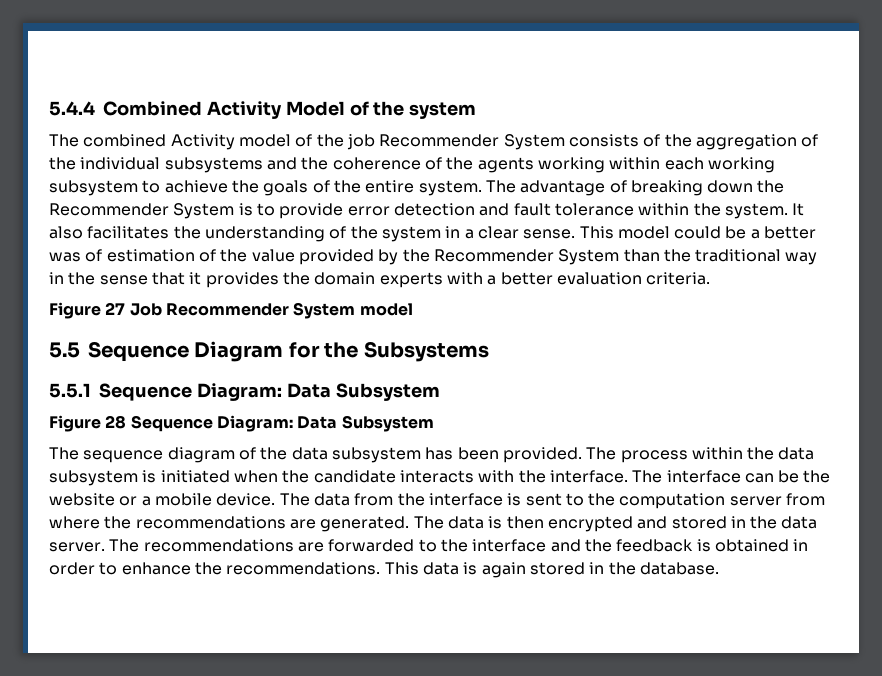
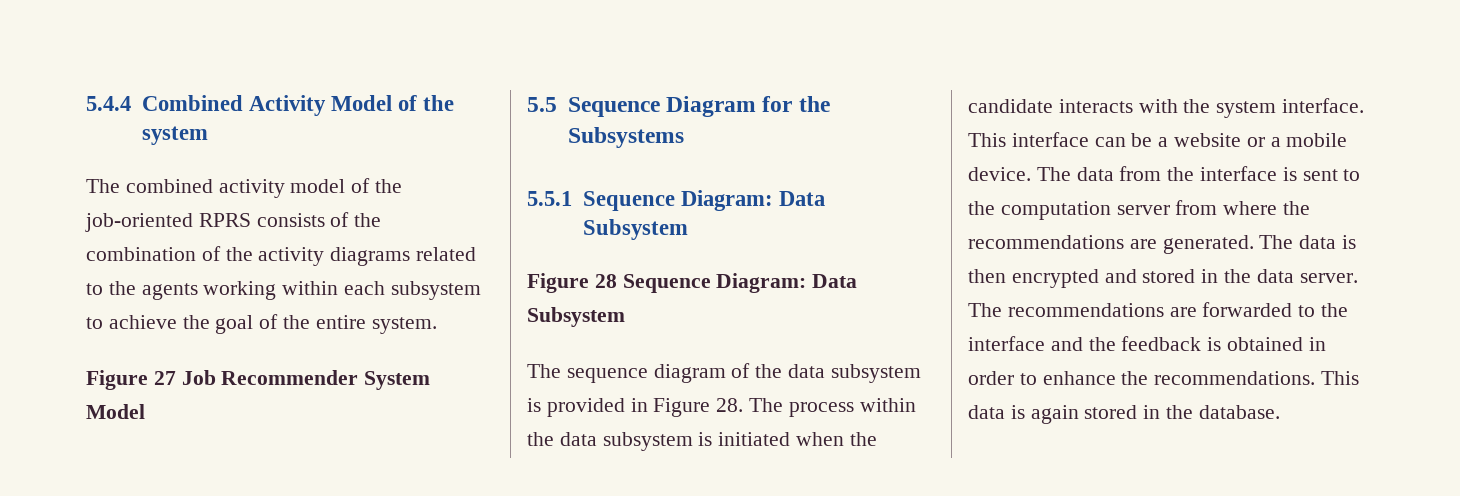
[170,134,235,150] Activity -> [218,179,285,198] activity
[346,134,565,150] job Recommender System -> [85,213,251,232] job-oriented RPRS
[695,134,819,150] [49,157,442,173] aggregation of the individual subsystems and the coherence of -> [86,246,477,266] [86,283,103,295] combination of the activity diagrams related to
[707,157,775,173] working -> (386, 288) none
[263,180,309,196] goals -> [215,315,254,334] goal
[485,180,785,196] [49,203,805,219] [49,226,817,242] [49,249,818,265] [49,272,711,288] The advantage of breaking down the Recommender System is to provide error detection and fault tolerance within the system. It also facilitates the understanding of the system in a clear sense. This model could be a better was of estimation of the value provided by the Recommender System than the traditional way in the sense that it provides the domain experts with a better evaluation criteria. -> (437, 325) none
[359,303,413,316] model -> [86,404,145,419] Model
[425,447,582,463] has been provided. -> [527,398,744,417] is provided in Figure 28.
[549,470,663,483] interface. The -> [1216,98,1365,118] [968,133,1006,147] system interface. This
[803,470,831,483] the -> [1158,137,1169,147] a

